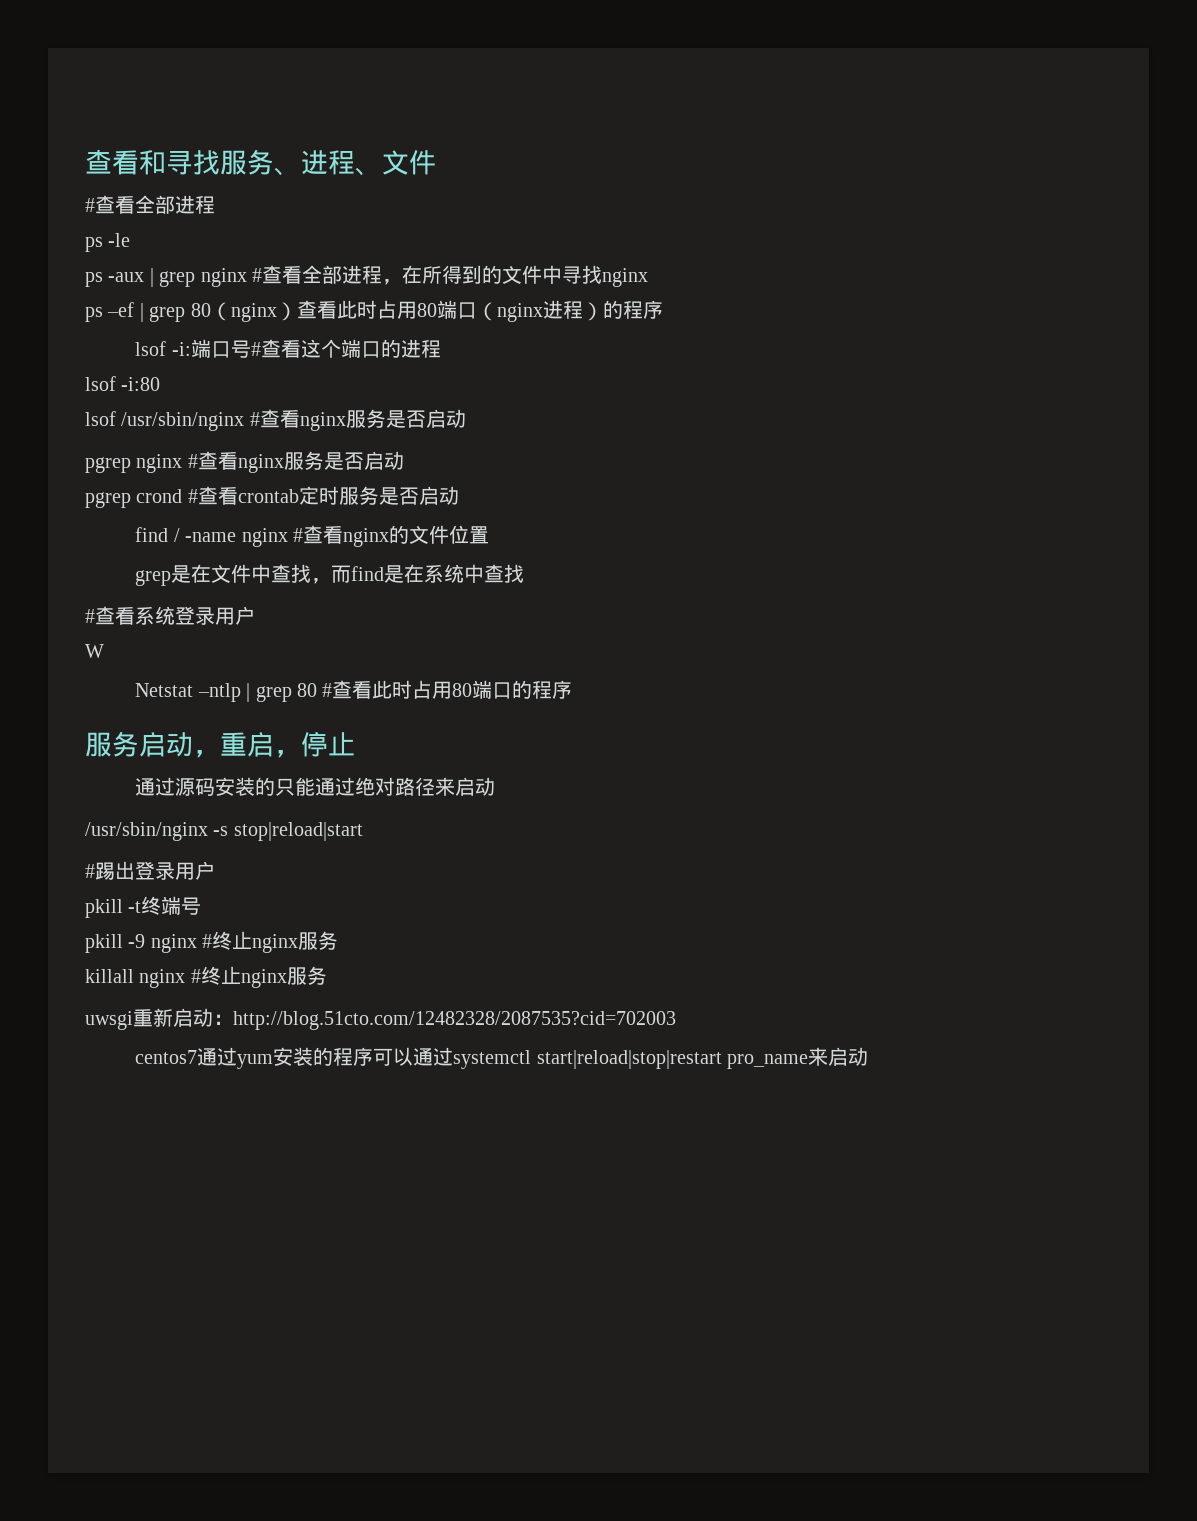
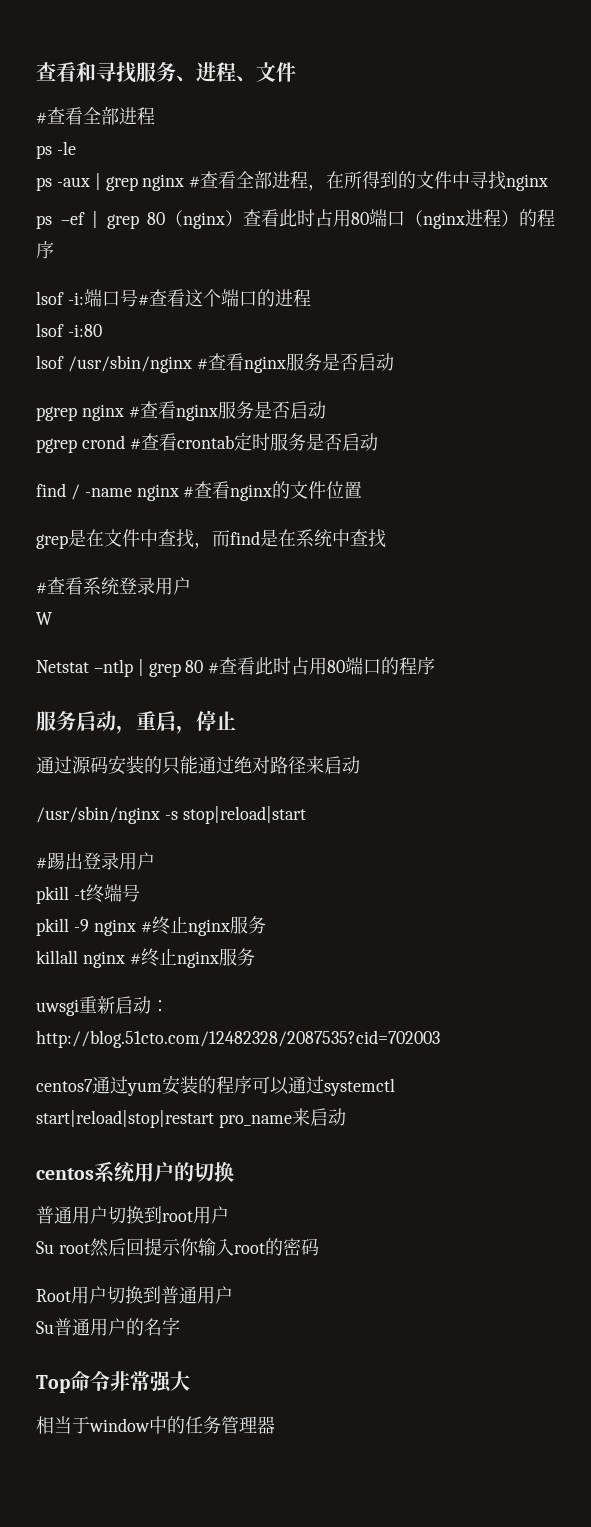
(869, 1056) none -> [36,1161,234,1183] [36,1206,229,1224] [36,1238,319,1257] [36,1286,233,1304] [36,1317,180,1336] [36,1371,190,1393] [36,1416,275,1434] // centos系统用户的切换 // 普通用户切换到root用户 // Su root然后回提示你输入root的密码 // Root用户切换到普通用户 // Su普通用户的名字 // Top命令非常强大 // 相当于window中的任务管理器

